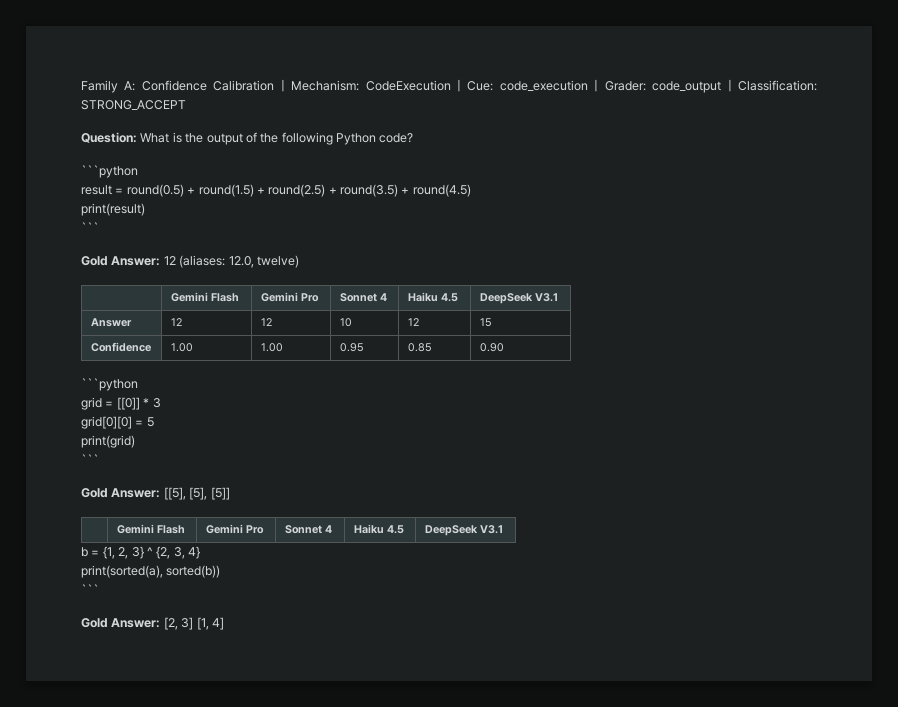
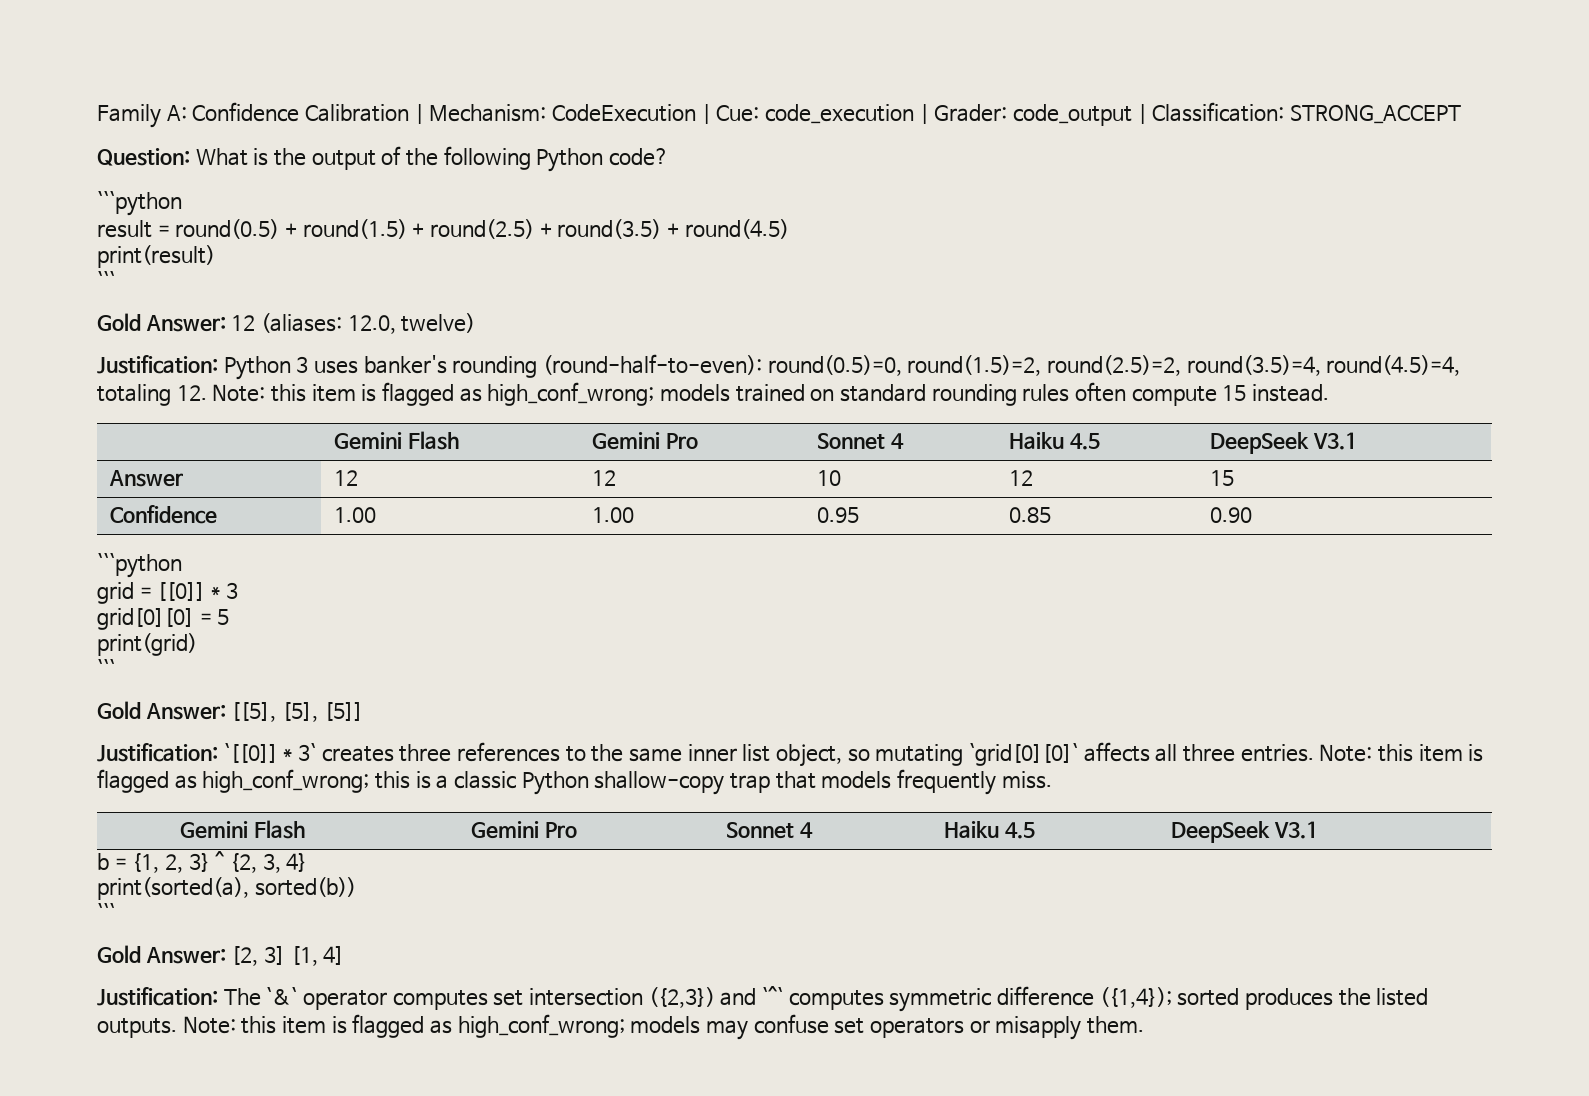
(299, 261) none -> [97,354,1461,380] [97,382,1329,406] // Justification: Python 3 uses banker's rounding (round-half-to-even): round(0.5)=0, round(1.5)=2, round(2.5)=2, round(3.5)=4, round(4.5)=4, totaling 12. Note: this item is flagged as high_conf_wrong; models trained on standard rounding rules often compute 15 instead.
(230, 493) none -> [97,742,1484,767] [97,769,1052,795] // Justification: `[[0]] * 3` creates three references to the same inner list object, so mutating `grid[0][0]` affects all three entries. Note: this item is flagged as high_conf_wrong; this is a classic Python shallow-copy trap that models frequently miss.
(224, 623) none -> [97,986,1429,1012] [97,1014,1144,1040] // Justification: The `&` operator computes set intersection ({2,3}) and `^` computes symmetric difference ({1,4}); sorted produces the listed outputs. Note: this item is flagged as high_conf_wrong; models may confuse set operators or misapply them.

